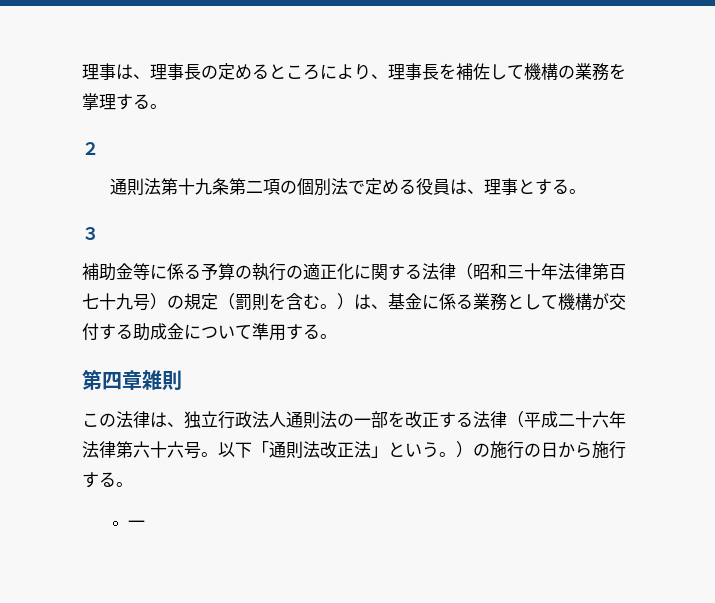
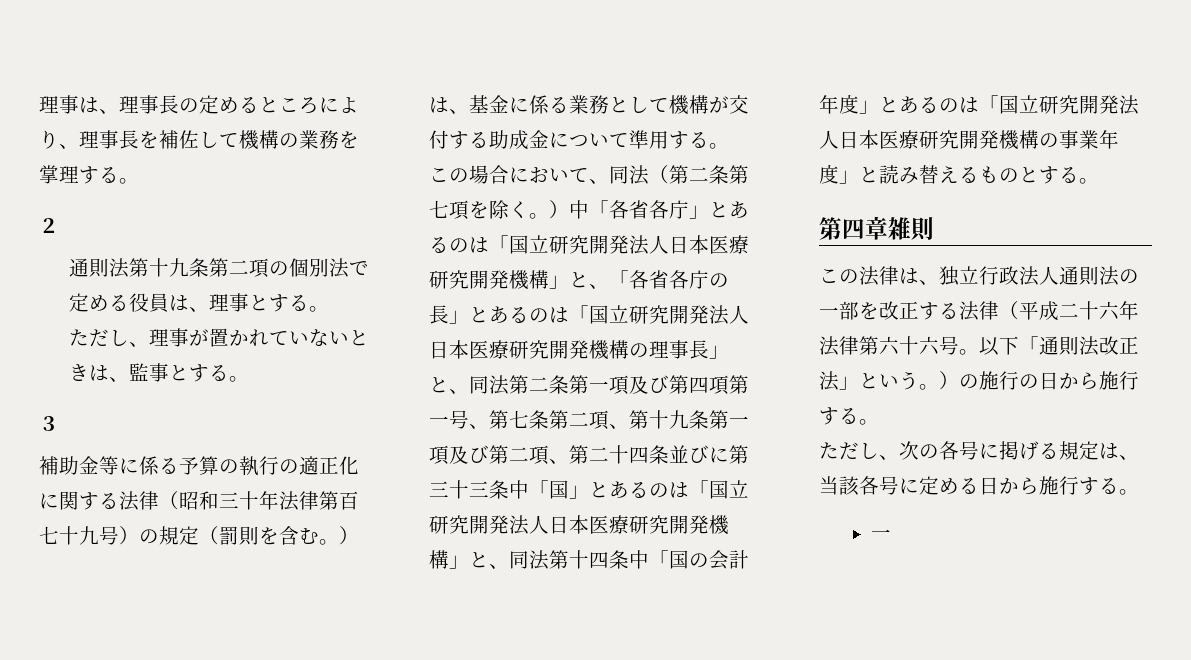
(586, 191) none -> [69,328,370,347] [69,363,250,382] // ただし、理事が置かれていないときは、監事とする。
(337, 336) none -> [429,165,749,185] [429,200,749,220] [429,235,749,255] [429,270,729,290] [429,305,749,325] [429,340,729,360] [429,375,749,395] [429,410,749,430] [429,445,749,465] [429,480,749,499] [429,515,729,535] [429,550,749,570] [819,95,1139,115] [819,130,1119,150] [819,165,1099,184] // この場合において、同法（第二条第七項を除く。）中「各省各庁」とあるのは「国立研究開発法人日本医療研究開発機構」と、「各省各庁の長」とあるのは「国立研究開発法人日本医療研究開発機構の理事長」と、同法第二条第一項及び第四項第一号、第七条第二項、第十九条第一項及び第二項、第二十四条並びに第三十三条中「国」とあるのは「国立研究開発法人日本医療研究開発機構」と、同法第十四条中「国の会計年度」とあるのは「国立研究開発法人日本医療研究開発機構の事業年度」と読み替えるものとする。
(133, 484) none -> [819,441,1139,460] [819,476,1139,496] // ただし、次の各号に掲げる規定は、当該各号に定める日から施行する。

